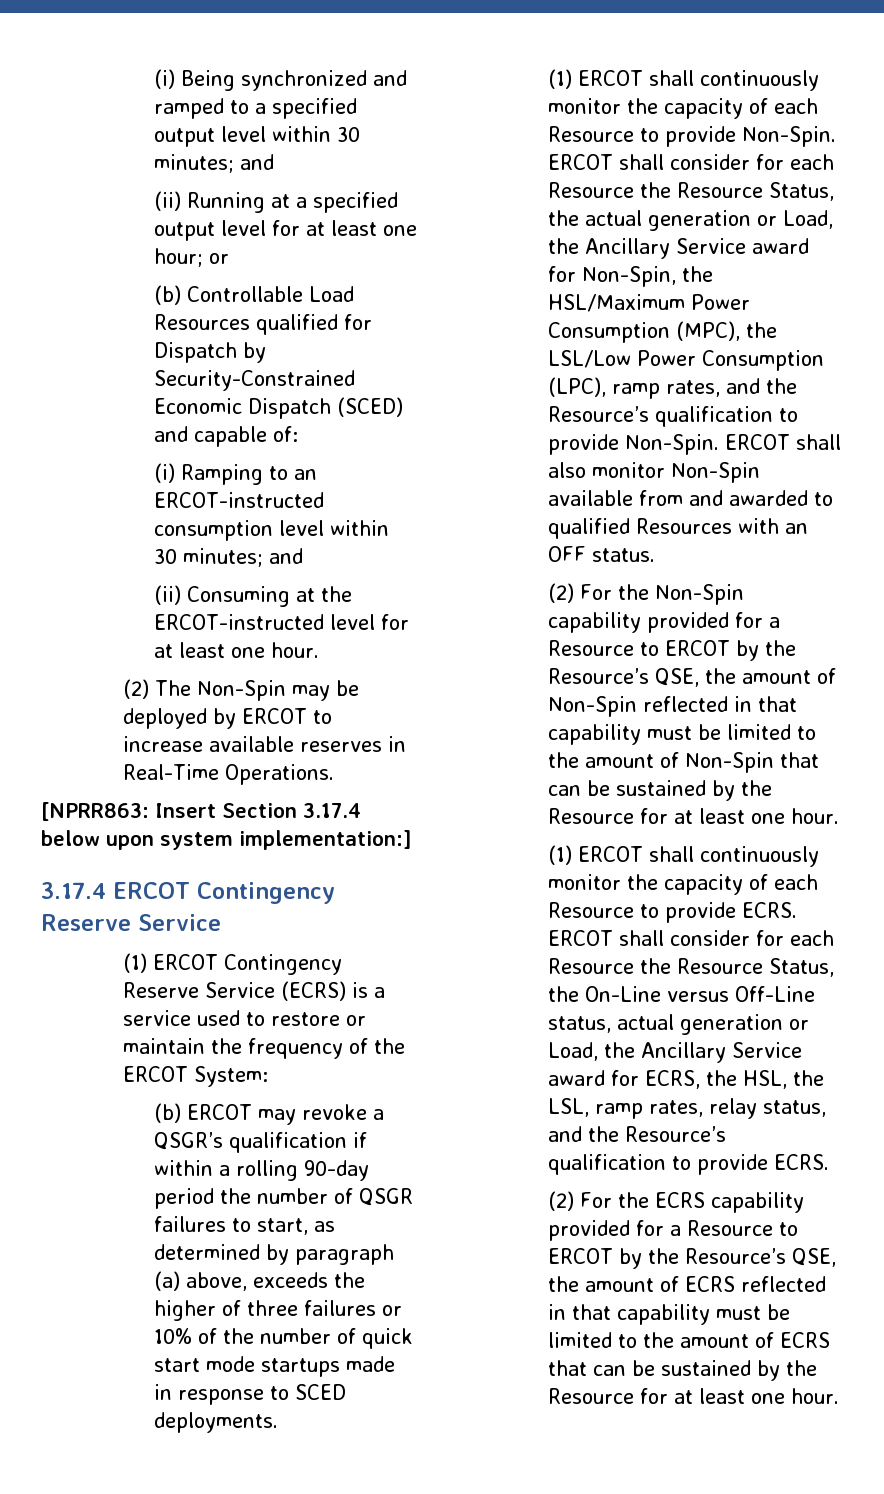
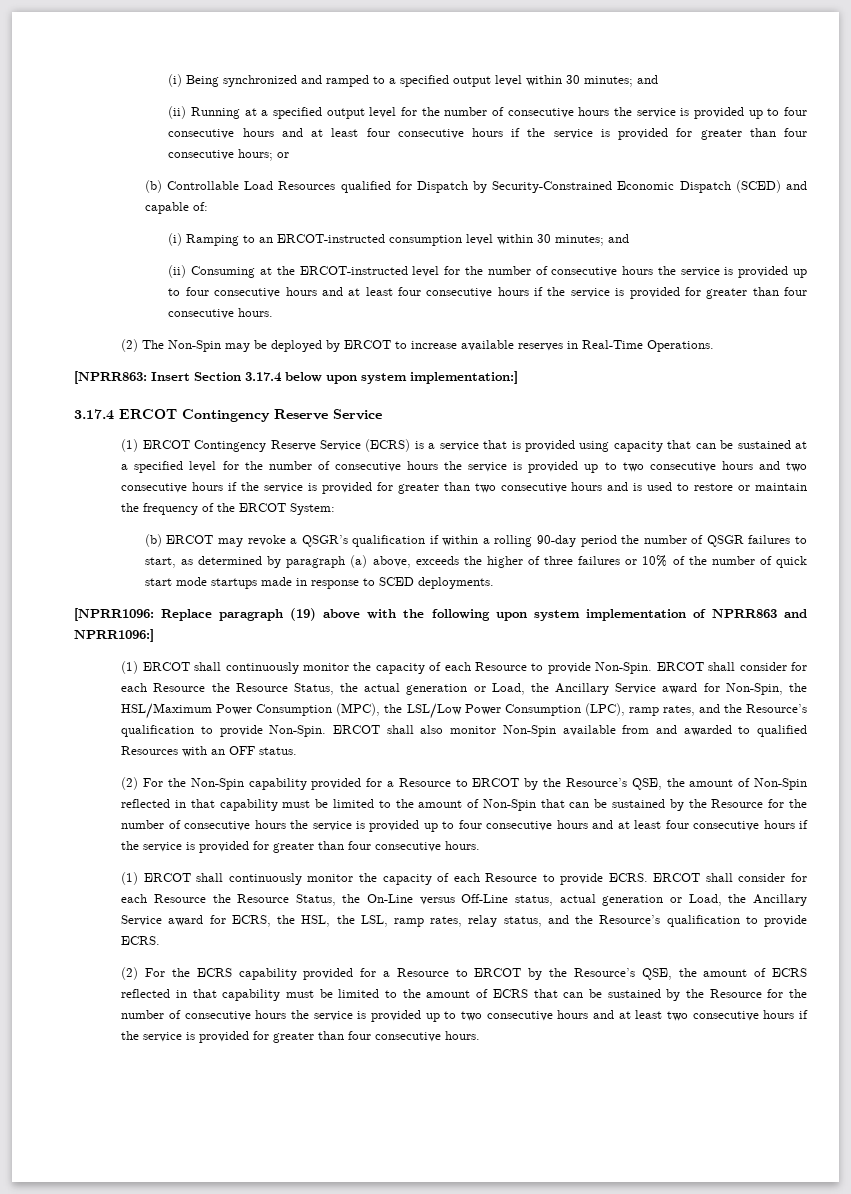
[306,220,418,236] [154,248,204,267] at least one hour; -> [421,107,807,119] [168,128,807,140] [168,149,274,161] the number of consecutive hours the service is provided up to four consecutive hours and at least four consecutive hours if the service is provided for greater than four consecutive hours;
[154,642,320,658] at least one hour. -> [464,266,807,278] [168,287,808,299] [168,308,274,319] the number of consecutive hours the service is provided up to four consecutive hours and at least four consecutive hours if the service is provided for greater than four consecutive hours.
(192, 1018) none -> [483,440,808,452] [121,461,808,473] [121,482,643,494] that is provided using capacity that can be sustained at a specified level for the number of consecutive hours the service is provided up to two consecutive hours and two consecutive hours if the service is provided for greater than two consecutive hours and is
(279, 1422) none -> [74,608,808,621] [74,629,154,642] // [NPRR1096: Replace paragraph (19) above with the following upon system implementation of NPRR863 and NPRR1096:]
[674,808,840,824] at least one hour. -> [788,799,807,808] [121,820,808,832] [121,841,481,853] the number of consecutive hours the service is provided up to four consecutive hours and at least four consecutive hours if the service is provided for greater than four consecutive hours.
[674,1388,840,1404] at least one hour. -> [788,989,807,998] [121,1010,808,1022] [121,1031,481,1043] the number of consecutive hours the service is provided up to two consecutive hours and at least two consecutive hours if the service is provided for greater than four consecutive hours.

